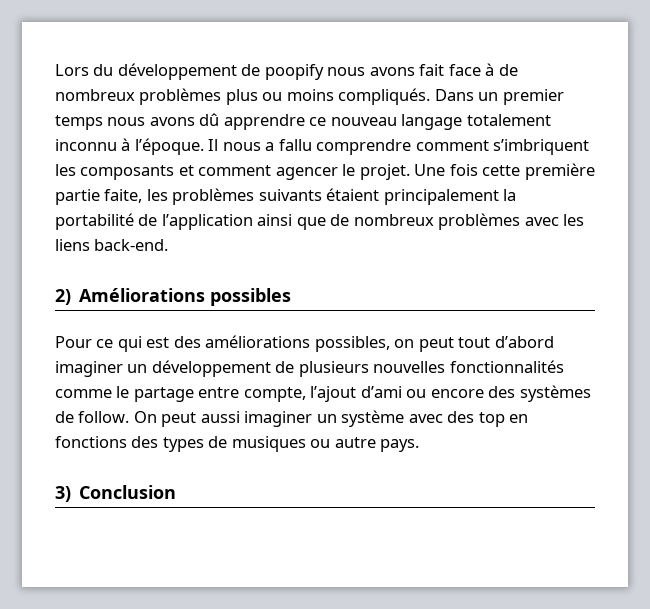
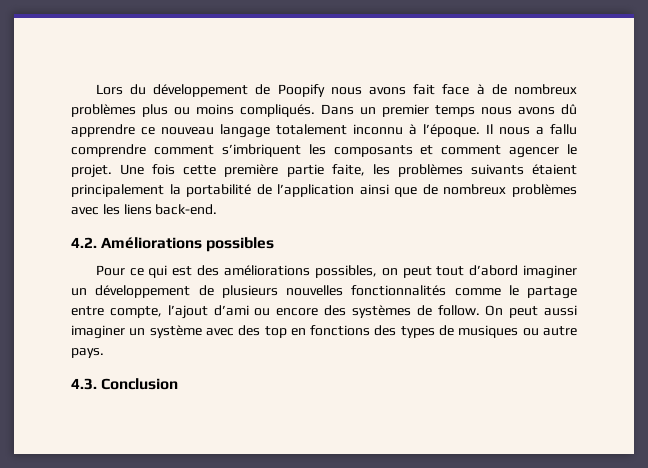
[264,64,324,80] poopify -> [277,84,325,97] Poopify
[55,289,71,305] 2) -> [71,237,97,248] 4.2.
[55,486,71,502] 3) -> [71,378,97,390] 4.3.

